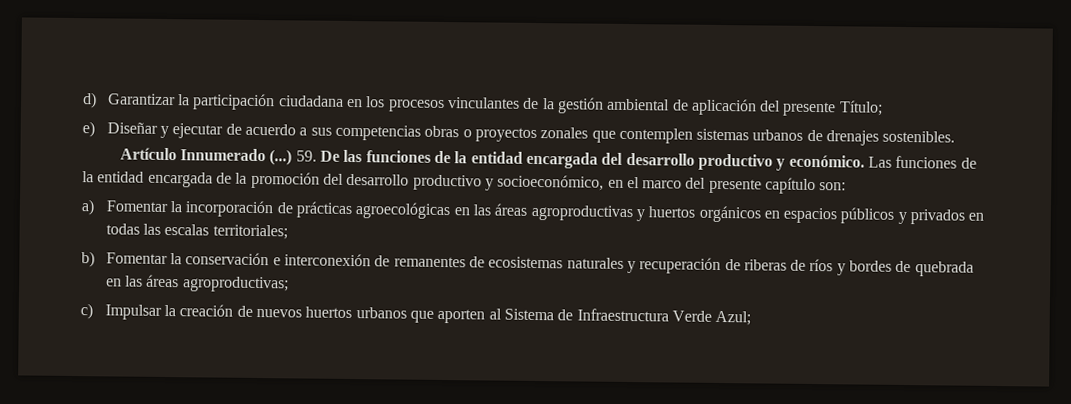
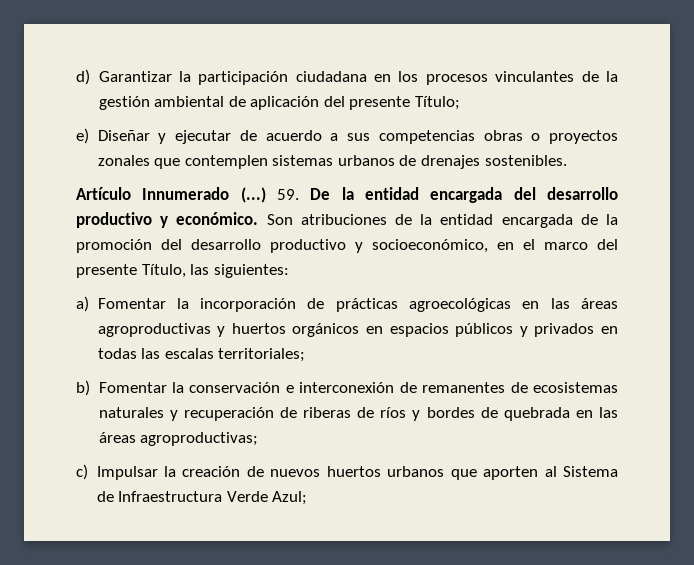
[343,149,451,164] las funciones de -> (331, 194) none
[867,155,958,169] Las funciones -> [266,214,387,225] Son atribuciones
[765,177,847,195] capítulo son: -> [141,264,289,278] Título, las siguientes:

